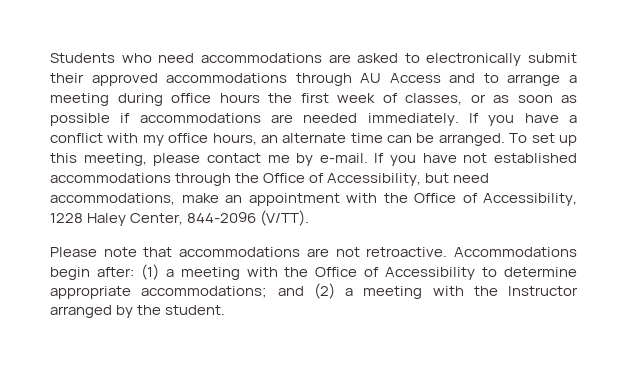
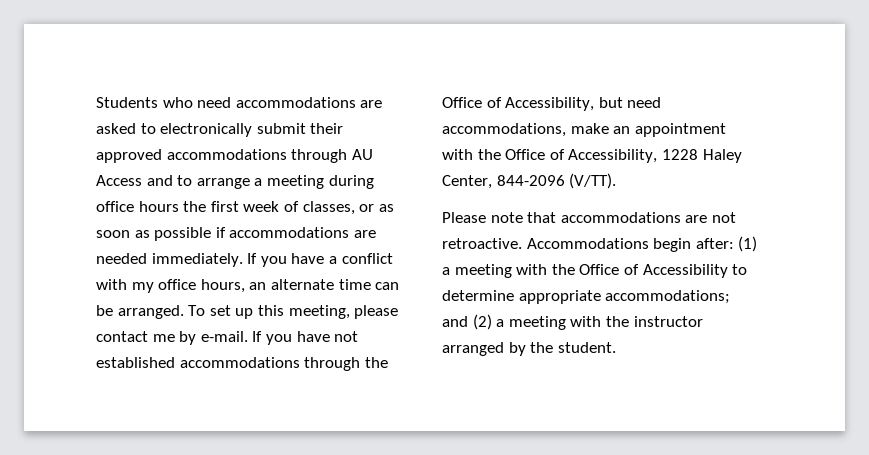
[508,286,578,296] Instructor -> [633,316,703,327] instructor

